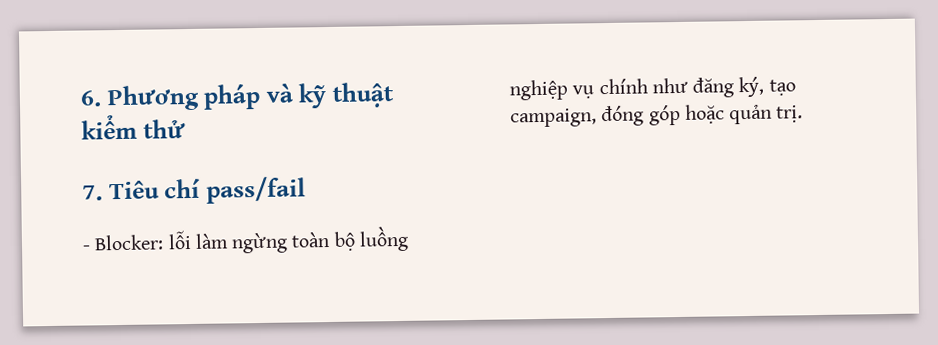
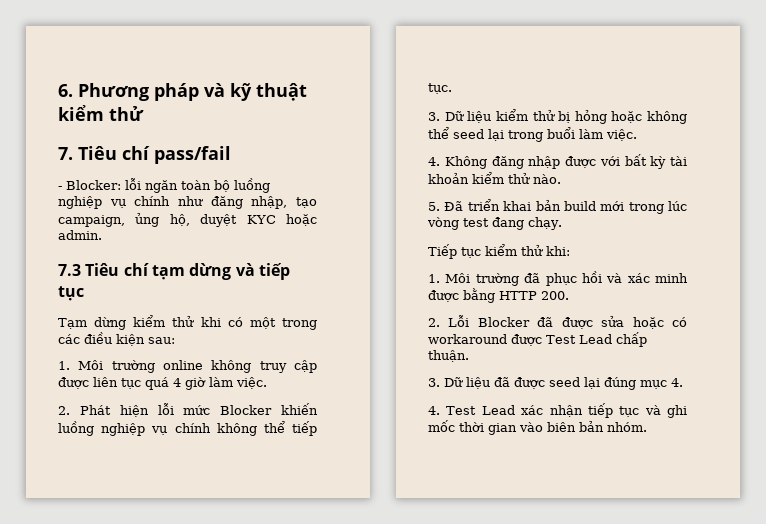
[194,232,289,254] làm ngừng -> [145,180,178,193] ngăn
[738,76,765,98] ký, -> [251,196,288,209] nhập,
[601,104,804,127] đóng góp hoặc quản trị. -> [135,212,317,227] [58,230,102,240] [58,263,290,280] [58,286,84,301] [58,314,317,330] [58,332,175,346] [58,360,317,373] [58,377,267,390] [58,403,318,417] [58,420,317,436] [428,83,452,94] [428,108,687,124] [428,126,637,142] [428,154,687,169] [428,171,561,184] [428,198,687,214] [427,217,562,230] [428,243,570,259] [428,271,688,286] [428,288,569,303] [428,315,687,329] [428,332,647,347] [428,350,469,362] [428,377,683,390] [428,403,687,418] [428,420,647,435] ủng hộ, duyệt KYC hoặc admin. // 7.3 Tiêu chí tạm dừng và tiếp tục // Tạm dừng kiểm thử khi có một trong các điều kiện sau: // 1. Môi trường online không truy cập được liên tục quá 4 giờ làm việc. // 2. Phát hiện lỗi mức Blocker khiến luồng nghiệp vụ chính không thể tiếp tục. // 3. Dữ liệu kiểm thử bị hỏng hoặc không thể seed lại trong buổi làm việc. // 4. Không đăng nhập được với bất kỳ tài khoản kiểm thử nào. // 5. Đã triển khai bản build mới trong lúc vòng test đang chạy. // Tiếp tục kiểm thử khi: // 1. Môi trường đã phục hồi và xác minh được bằng HTTP 200. // 2. Lỗi Blocker đã được sửa hoặc có workaround được Test Lead chấp thuận. // 3. Dữ liệu đã được seed lại đúng mục 4. // 4. Test Lead xác nhận tiếp tục và ghi mốc thời gian vào biên bản nhóm.

